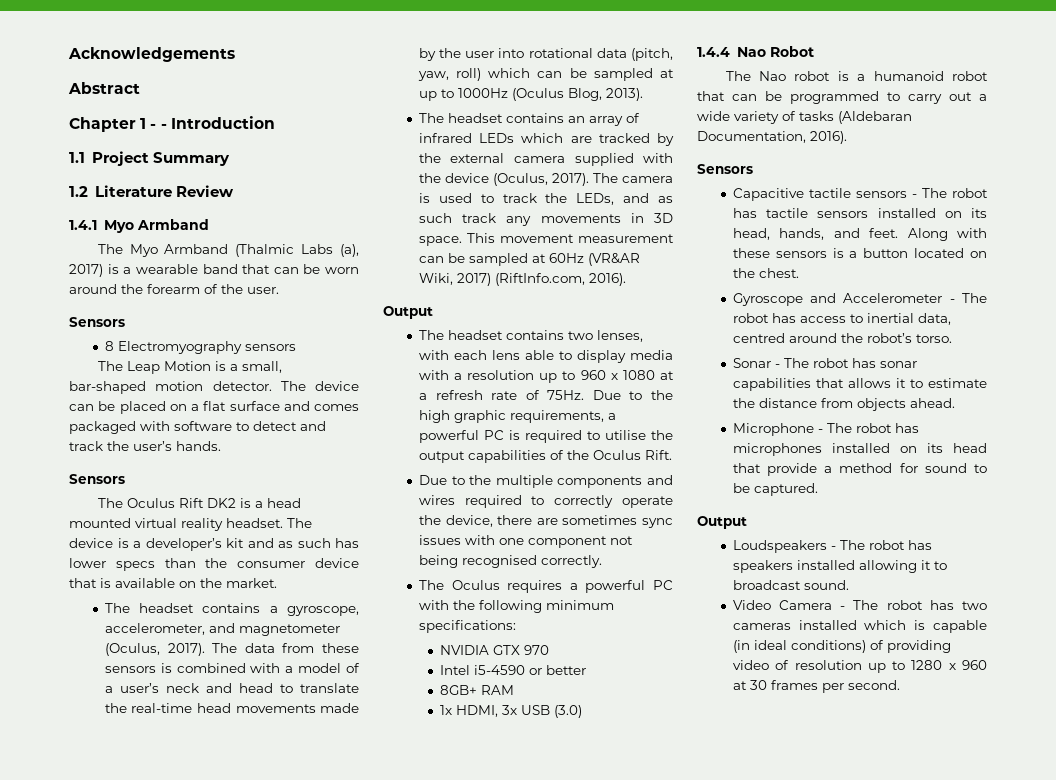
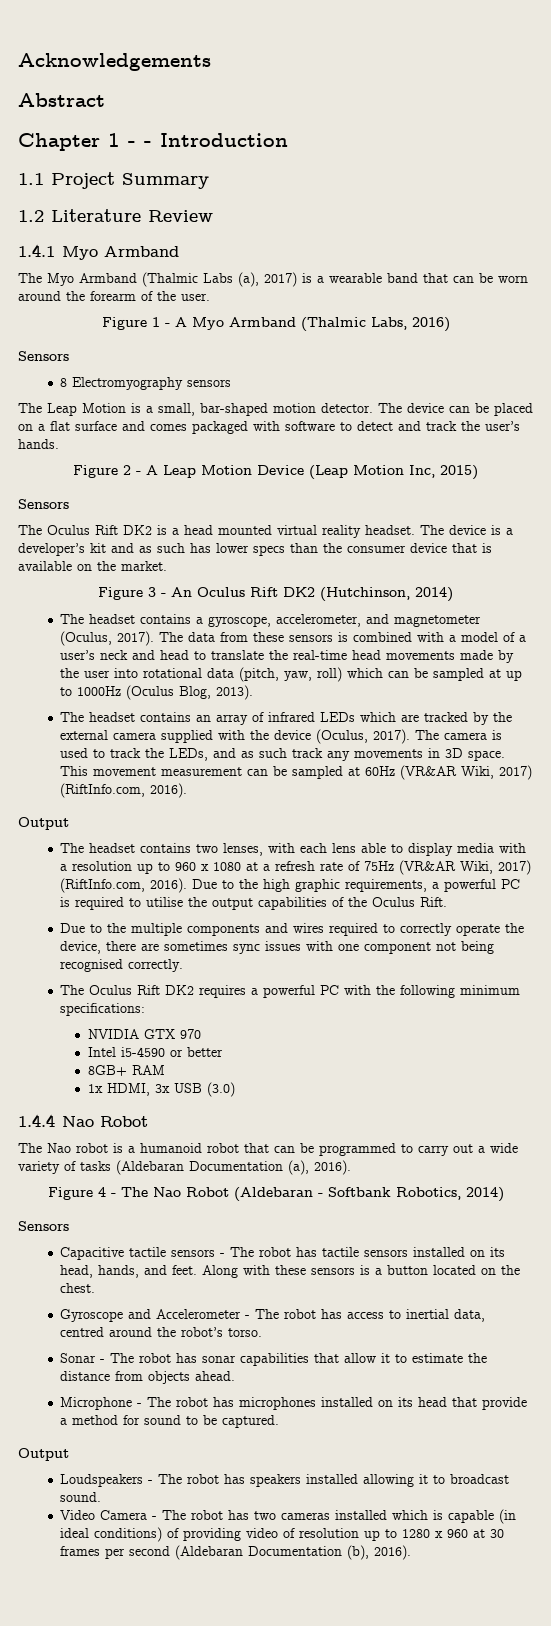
(279, 290) none -> [101,317,450,332] // Figure 1 - A Myo Armband (Thalmic Labs, 2016)
(221, 446) none -> [73,465,478,480] // Figure 2 - A Leap Motion Device (Leap Motion Inc, 2015)
(277, 583) none -> [98,587,453,602] // Figure 3 - An Oculus Rift DK2 (Hutchinson, 2014)
[547,390,585,400] 75Hz. -> [364,860,532,875] [60,878,188,893] 75Hz (VR&AR Wiki, 2017) (RiftInfo.com, 2016).
(500, 585) none -> [137,985,195,995] Rift DK2
[697,131,847,144] Documentation, 2016). -> [189,1160,351,1175] [47,1187,504,1202] Documentation (a), 2016). // Figure 4 - The Nao Robot (Aldebaran - Softbank Robotics, 2014)
[847,378,891,388] allows -> [344,1353,377,1363] allow
[847,680,900,690] second. -> [129,1545,412,1560] second (Aldebaran Documentation (b), 2016).

